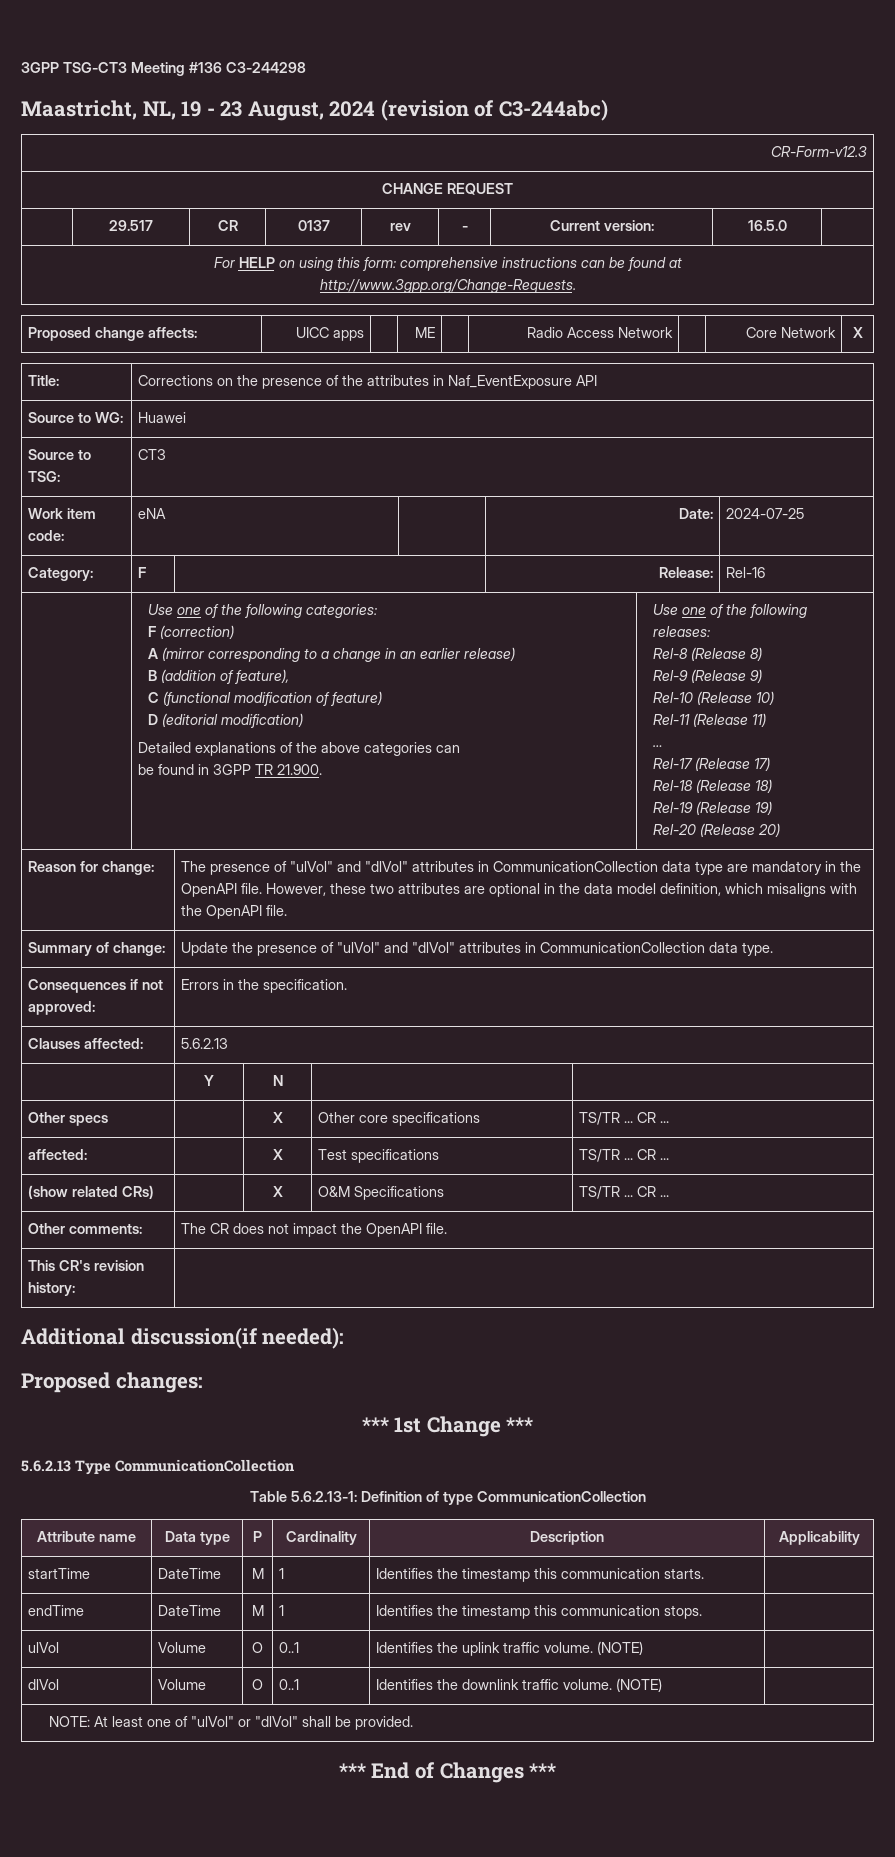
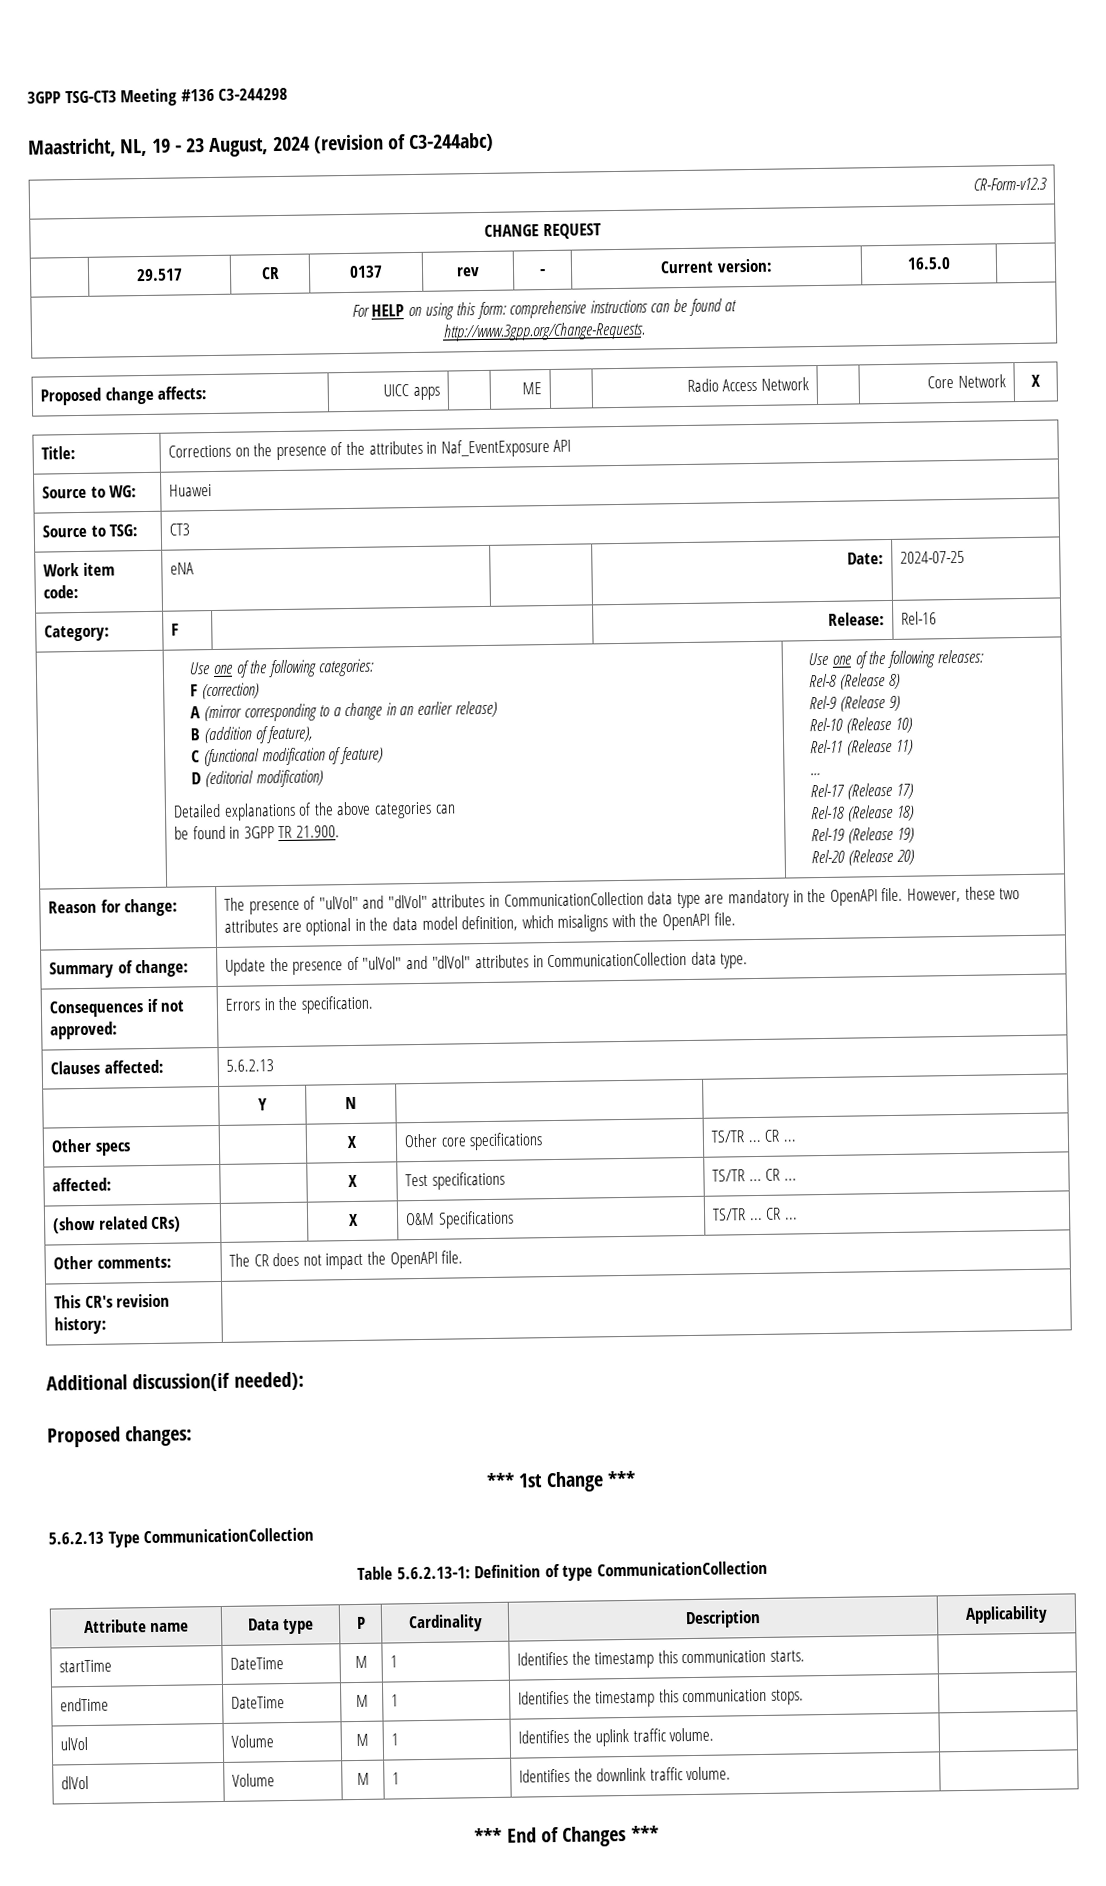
[252,1642,263,1653] [278,1642,299,1653] O | 0..1 -> [355,1733,369,1747] [390,1733,399,1746] M | 1
[596,1641,643,1655] (NOTE) -> (715, 1734) none
[252,1679,263,1690] [278,1679,299,1690] O | 0..1 -> [356,1772,370,1786] [391,1772,400,1785] M | 1
[615,1678,662,1692] [48,1716,413,1730] (NOTE) | // NOTE: At least one of "ulVol" or "dlVol" shall be provided. -> (732, 1773) |

